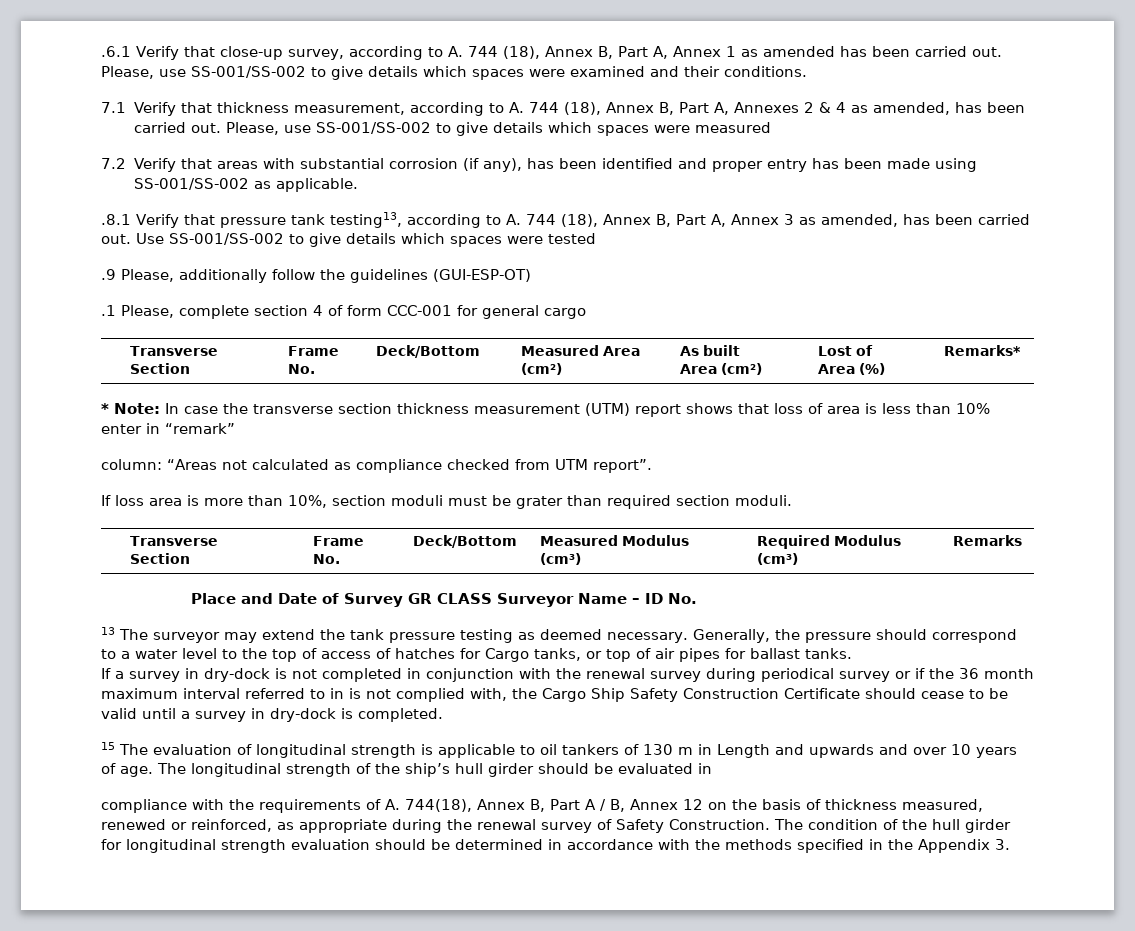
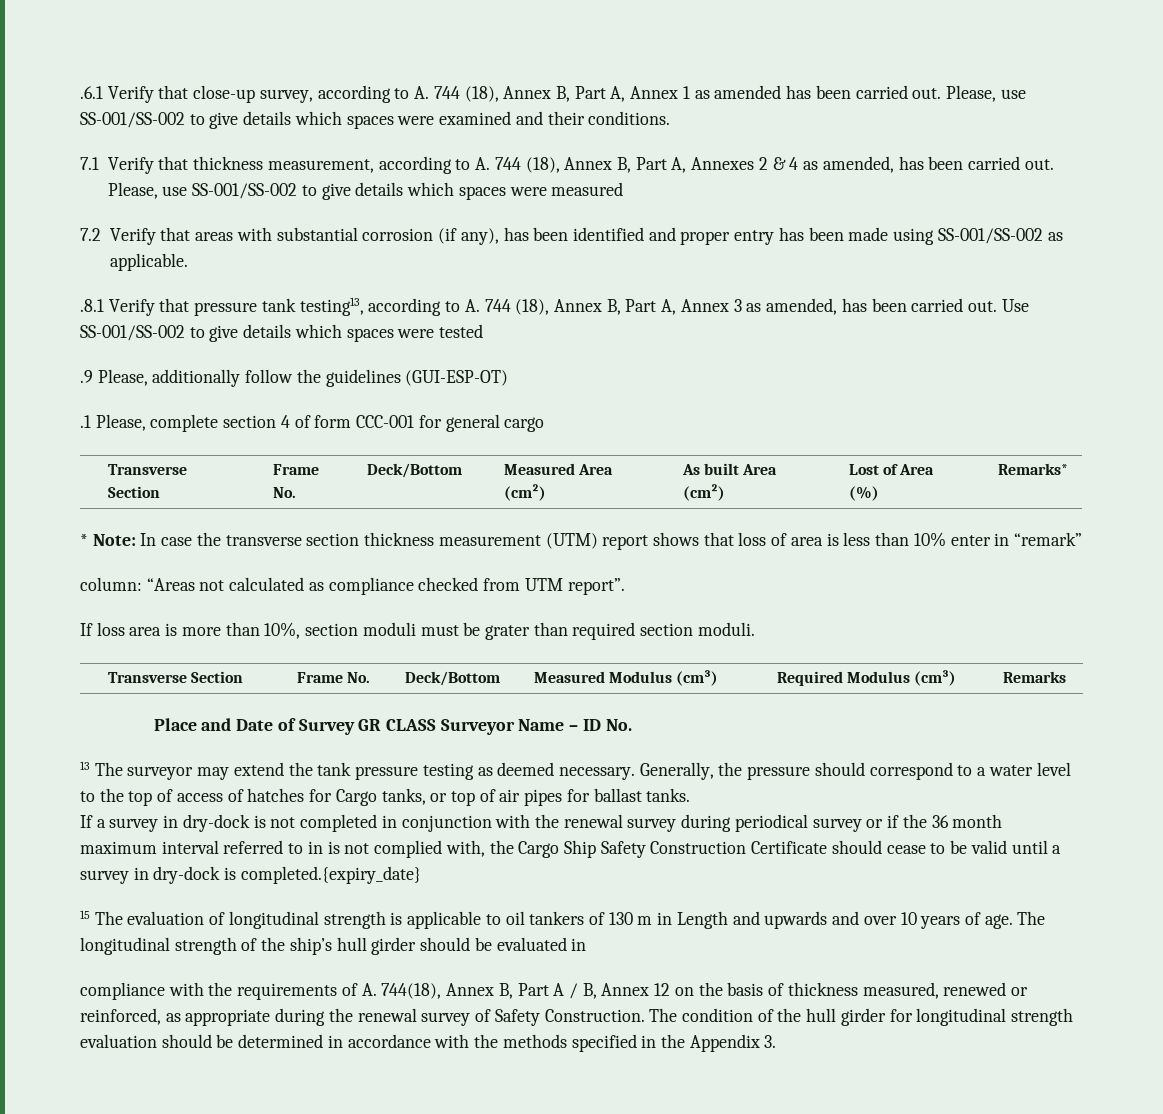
[358,708,443,722] completed. -> [240,866,421,884] completed.{expiry_date}

